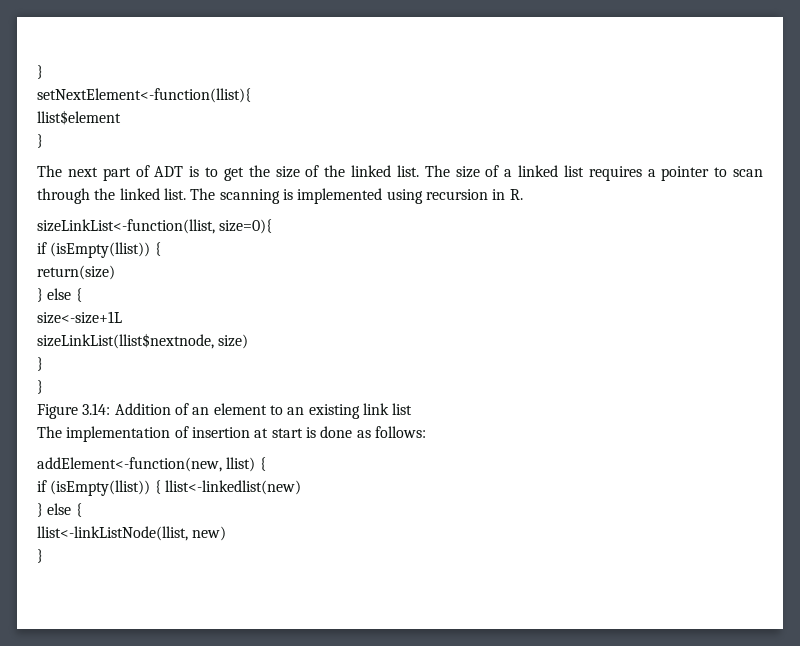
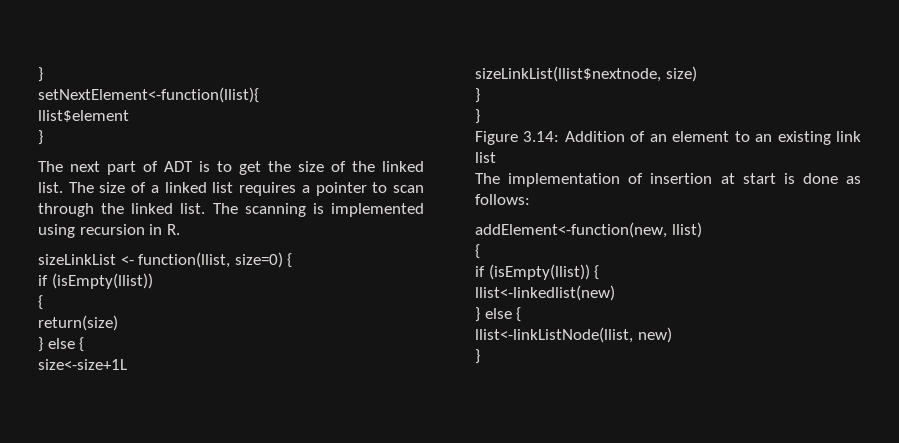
[37,219,273,234] [37,242,151,258] sizeLinkList<-function(llist, size=0){ // if (isEmpty(llist)) -> [38,252,293,268] [38,273,153,289] sizeLinkList <- function(llist, size=0) { // if (isEmpty(llist)) //
(256, 464) none -> (702, 230) //
(161, 487) none -> (600, 272) //

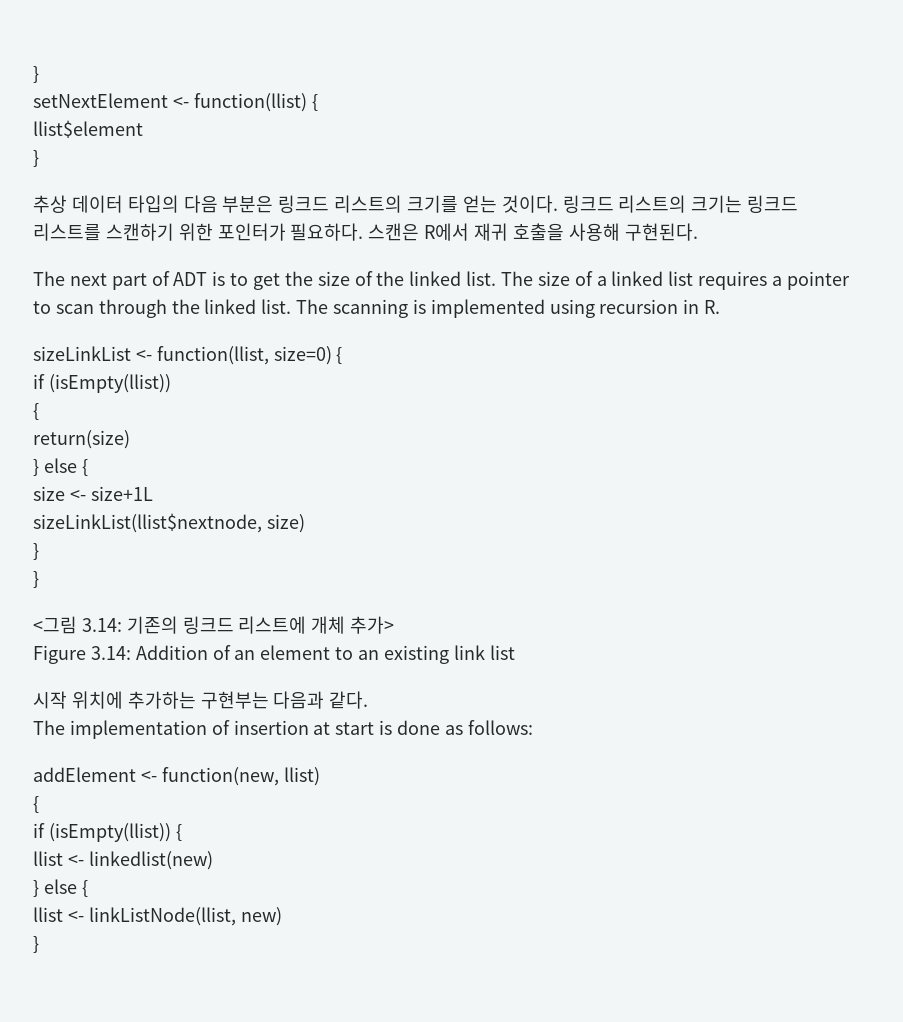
[38,67,43,82] [38,87,259,103] [38,110,129,122] [38,130,43,145] } // setNextElement<-function(llist){ // llist$element // } -> [33,66,39,83] [33,93,318,112] [33,120,143,138] [33,150,39,167] [33,195,799,213] [33,223,698,241] } // setNextElement <- function(llist) { // llist$element // } // 추상 데이터 타입의 다음 부분은 링크드 리스트의 크기를 얻는 것이다. 링크드 리스트의 크기는 링크드 리스트를 스캔하기 위한 포인터가 필요하다. 스캔은 R에서 재귀 호출을 사용해 구현된다.
[38,359,127,370] size<-size+1L -> [33,486,153,501] size <- size+1L
(480, 116) none -> [33,616,395,634] // <그림 3.14: 기존의 링크드 리스트에 개체 추가>
(496, 157) none -> [33,691,369,709] // 시작 위치에 추가하는 구현부는 다음과 같다.
[475,222,667,238] addElement<-function(new, -> [33,767,279,786] addElement <- function(new,
[475,285,615,301] [475,307,522,322] [475,327,633,343] llist<-linkedlist(new) // } else { // llist<-linkListNode(llist, -> [33,851,213,870] [33,879,88,897] [33,907,236,926] llist <- linkedlist(new) // } else { // llist <- linkListNode(llist,

